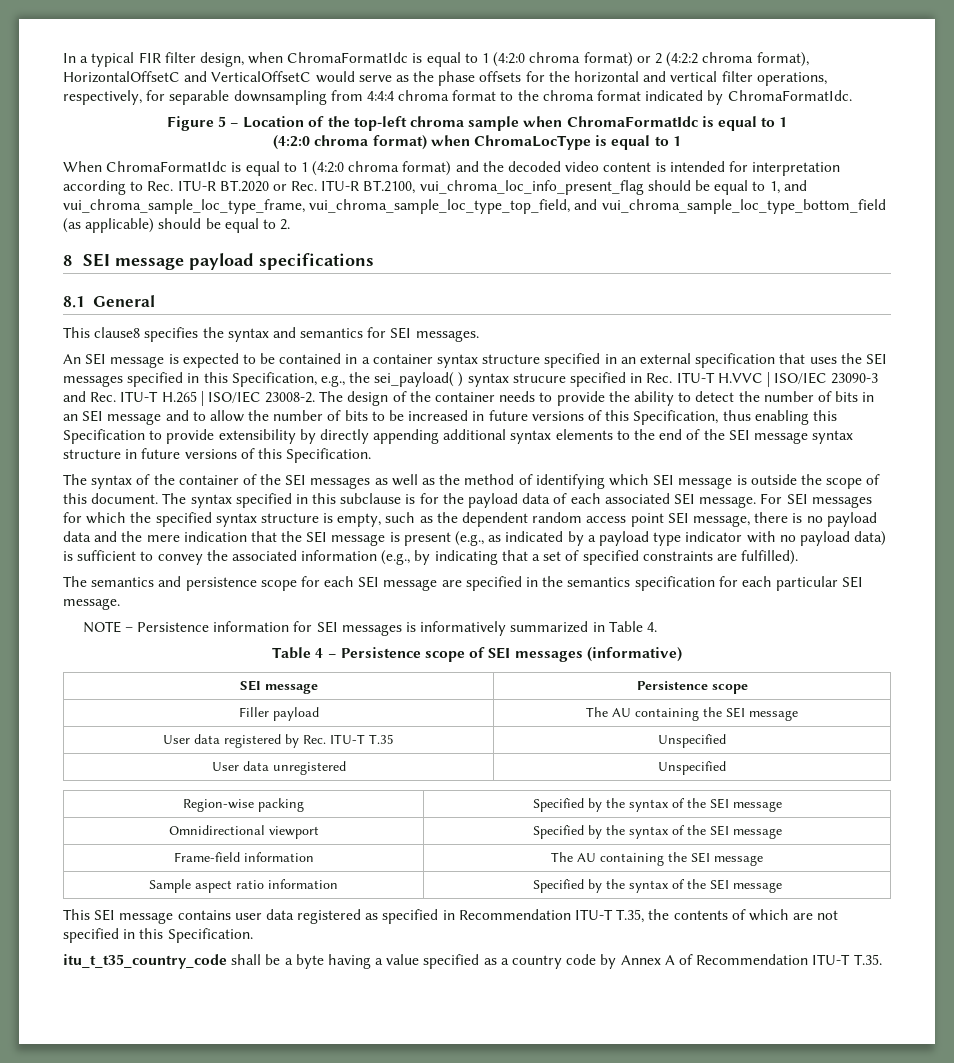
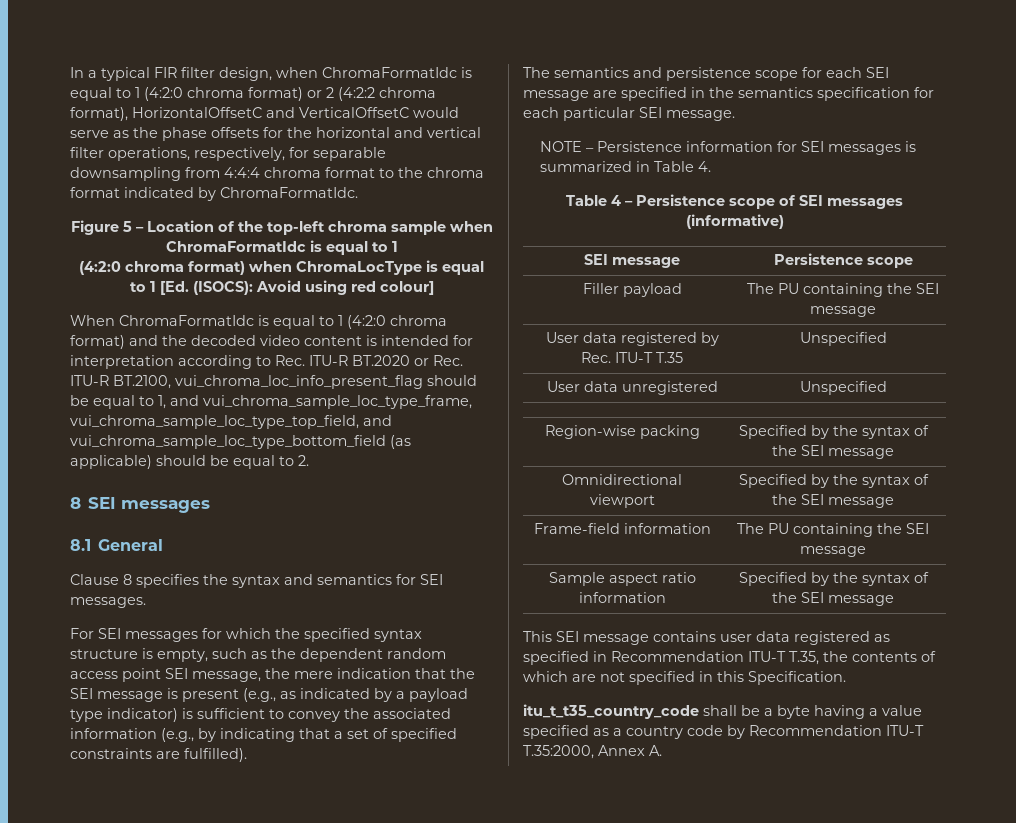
(681, 141) none -> [159,280,434,295] [Ed. (ISOCS): Avoid using red colour]
[114,253,374,270] message payload specifications -> [121,500,211,513] messages
[63,327,141,338] This clause8 -> [70,574,132,585] Clause 8
[63,353,887,368] [63,372,879,387] [63,391,875,406] [63,410,837,425] [63,429,854,444] [63,448,372,463] [63,474,881,489] [63,493,757,508] An SEI message is expected to be contained in a container syntax structure specified in an external specification that uses the SEI messages specified in this Specification, e.g., the sei_payload( ) syntax strucure specified in Rec. ITU-T H.VVC | ISO/IEC 23090-3 and Rec. ITU-T H.265 | ISO/IEC 23008-2. The design of the container needs to provide the ability to detect the number of bits in an SEI message and to allow the number of bits to be increased in future versions of this Specification, thus enabling this Specification to provide extensibility by directly appending additional syntax elements to the end of the SEI message syntax structure in future versions of this Specification. // The syntax of the container of the SEI messages as well as the method of identifying which SEI message is outside the scope of this document. The syntax specified in this subclause is for the payload data of each associated SEI message. -> (146, 602) none
[754,512,877,527] [63,531,118,542] there is no payload data and -> (261, 676) none
[685,531,887,546] indicator with no payload data) -> [107,708,178,722] indicator)
[420,621,507,636] informatively -> (917, 146) none
[612,708,631,717] AU -> [778,283,799,294] PU
[577,853,596,862] AU -> [768,523,789,534] PU
[620,954,882,965] Annex A of Recommendation ITU-T T.35. -> [749,725,924,736] [523,745,662,759] Recommendation ITU-T T.35:2000, Annex A.

